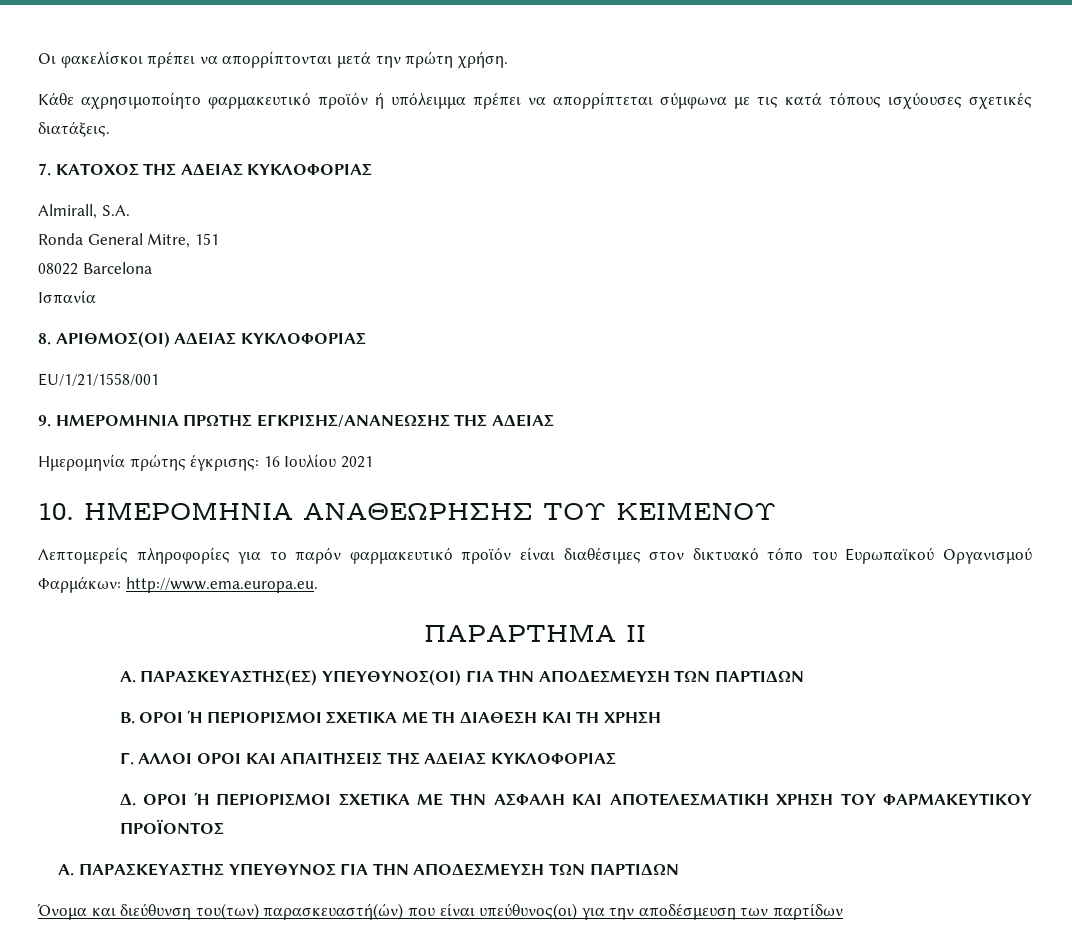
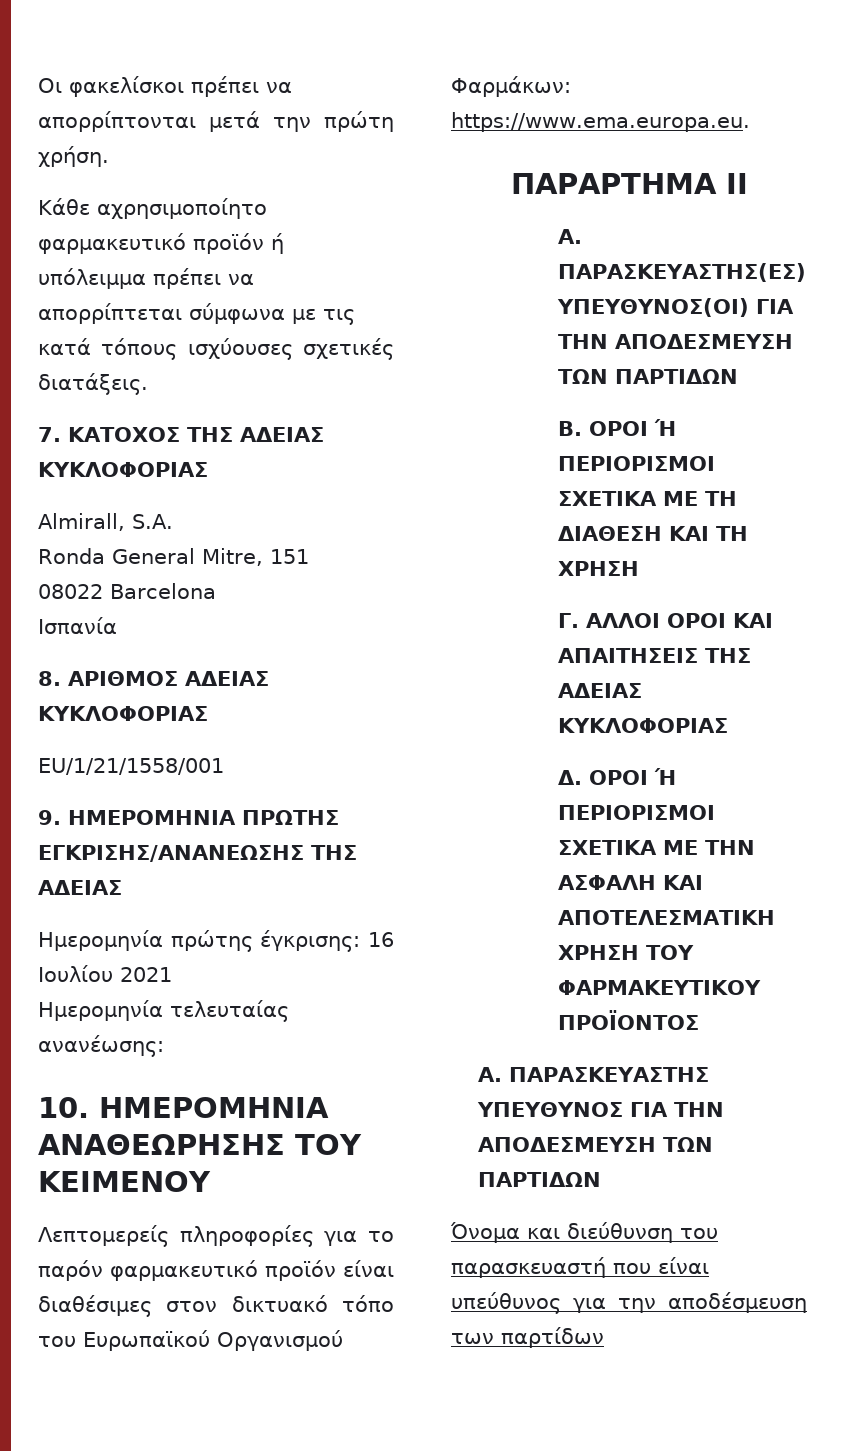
[55,331,170,348] ΑΡΙΘΜΟΣ(ΟΙ) -> [68,671,178,686] ΑΡΙΘΜΟΣ
(373, 462) none -> [38,1000,289,1022] [38,1035,164,1057] // Ημερομηνία τελευταίας ανανέωσης:
[125,577,318,593] http://www.ema.europa.eu. -> [451,112,750,132] https://www.ema.europa.eu.
[195,903,404,920] του(των) παρασκευαστή(ών) -> [680,1228,718,1240] [451,1257,606,1278] του παρασκευαστή
[479,903,578,920] υπεύθυνος(οι) -> [451,1292,561,1314] υπεύθυνος

